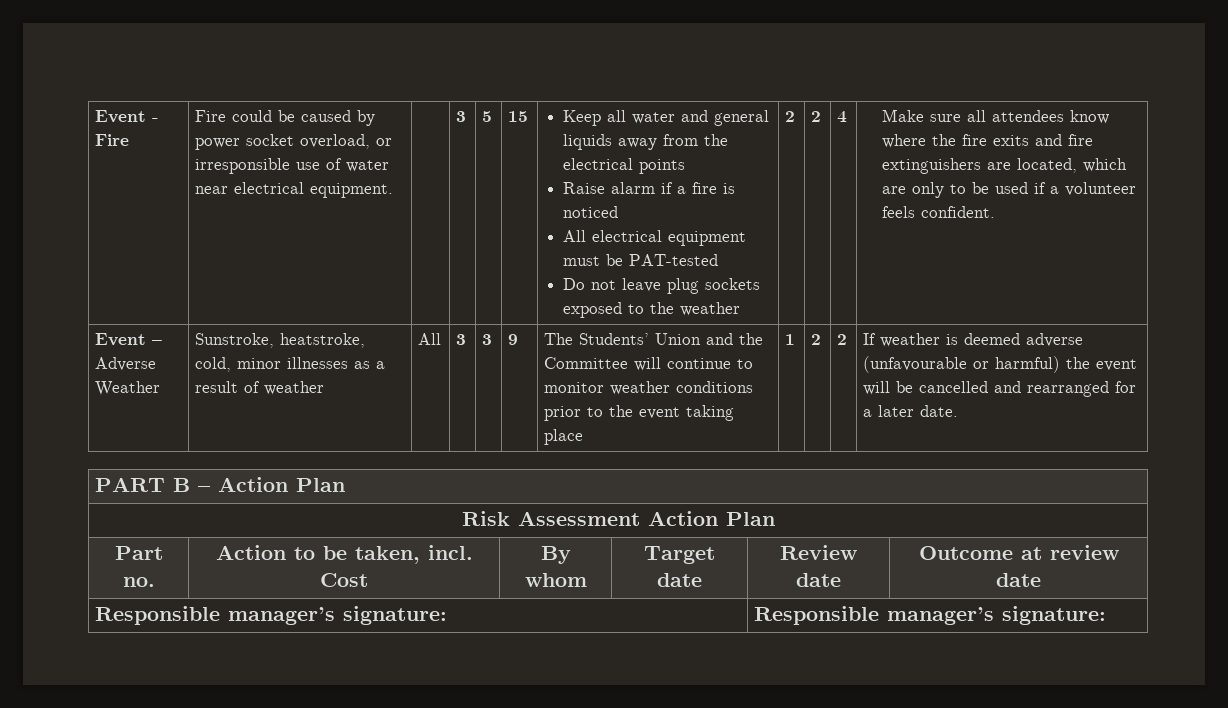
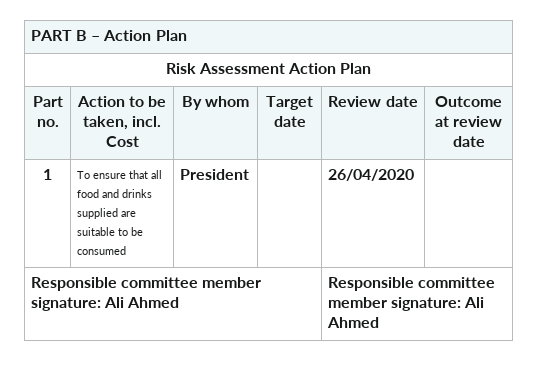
[95,110,160,123] [95,134,130,146] [195,110,376,126] [195,134,393,150] [195,158,390,174] [195,182,394,198] [456,111,467,122] [482,111,493,122] [508,111,529,122] [562,110,769,126] [562,134,728,150] [562,158,685,174] [562,182,735,194] [562,206,618,218] [562,230,746,246] [562,254,718,266] [562,278,760,294] [562,302,740,318] [785,111,796,122] [811,111,822,122] [837,111,848,123] [881,109,1109,124] [881,134,1093,148] [881,158,1127,174] [881,182,1136,198] [881,206,995,218] [95,333,163,346] [95,357,157,371] [95,381,161,396] [195,333,366,348] [195,357,386,372] [195,381,325,395] [418,333,442,345] [456,334,467,345] [482,334,493,345] [508,334,519,345] [544,333,764,345] [544,357,754,371] [544,381,754,395] [544,405,735,421] [544,429,584,445] [785,334,796,345] [811,334,822,345] [837,334,848,345] [863,333,1084,347] [863,356,1138,373] [863,381,1137,397] [863,405,959,417] Event - Fire | Fire could be caused by power socket overload, or irresponsible use of water near electrical equipment. | | 3 | 5 | 15 | Keep all water and general liquids away from the electrical points // Raise alarm if a fire is noticed // All electrical equipment must be PAT-tested // Do not leave plug sockets exposed to the weather | 2 | 2 | 4 | Make sure all attendees know where the fire exits and fire extinguishers are located, which are only to be used if a volunteer feels confident. // Event – Adverse Weather | Sunstroke, heatstroke, cold, minor illnesses as a result of weather | All | 3 | 3 | 9 | The Students’ Union and the Committee will continue to monitor weather conditions prior to the event taking place | 1 | 2 | 2 | If weather is deemed adverse (unfavourable or harmful) the event will be cancelled and rearranged for a later date. // -> (30, 35) none
[95,606,448,625] [754,606,1107,625] // Responsible manager’s signature: | Responsible manager’s signature: -> [43,169,52,180] [76,170,162,179] [76,189,152,198] [76,208,136,219] [76,227,143,236] [76,246,126,255] [179,169,249,180] [327,169,414,181] [30,277,262,291] [30,297,180,311] [327,277,496,291] [327,297,485,311] [326,317,379,328] // 1 | To ensure that all food and drinks supplied are suitable to be consumed | President | | 26/04/2020 | // Responsible committee member signature: Ali Ahmed | Responsible committee member signature: Ali Ahmed

